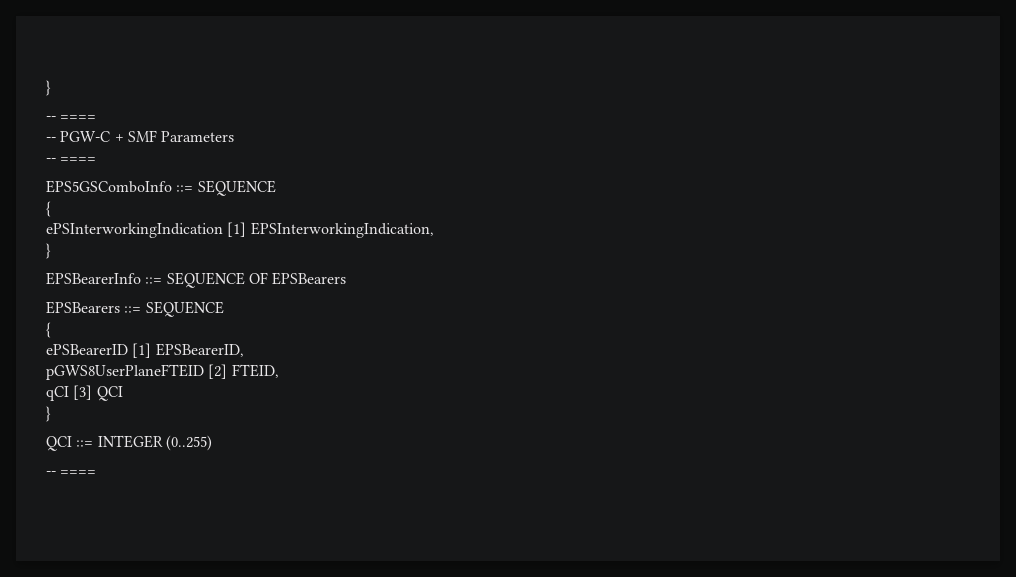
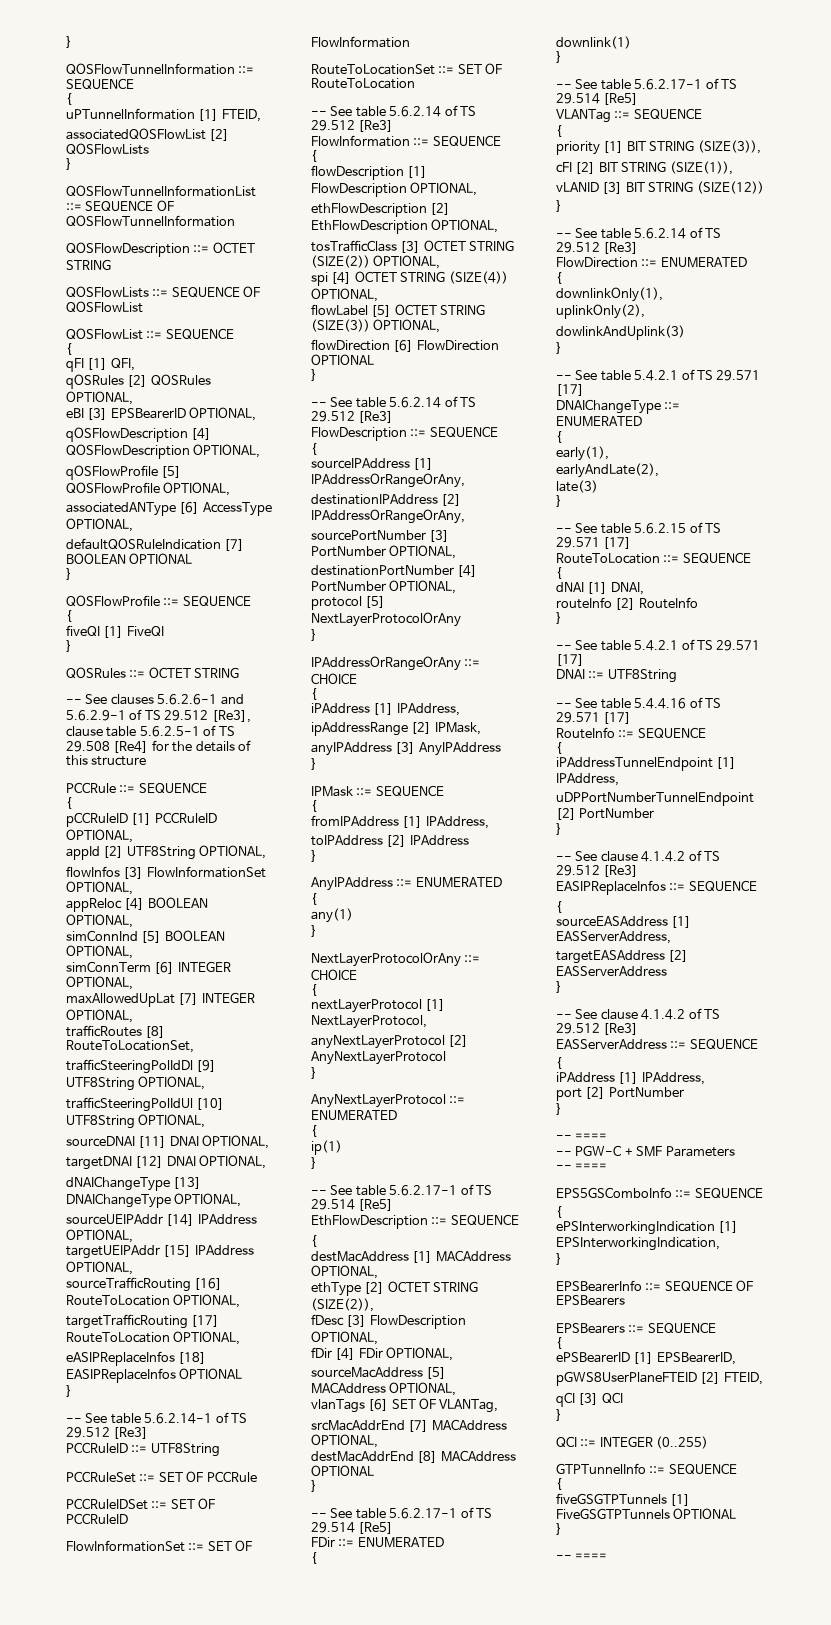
[46,80,51,96] } -> [66,36,72,48] [66,63,255,75] [66,78,134,89] [66,93,72,105] [66,108,261,122] [66,128,230,141] [66,143,149,155] [66,158,72,170] [66,185,256,197] [66,200,174,211] [66,215,235,227] [66,242,255,257] [66,259,111,270] [66,286,261,298] [66,301,143,313] [66,328,234,340] [66,343,72,355] [66,358,135,372] [66,374,211,389] [66,391,133,405] [66,407,257,421] [66,427,212,442] [66,444,261,459] [66,465,182,480] [66,482,231,496] [66,502,272,516] [66,518,133,532] [66,538,245,551] [66,553,193,564] [66,568,72,580] [66,595,251,606] [66,610,72,622] [66,625,164,638] [66,640,72,652] [66,667,240,678] [66,694,244,705] [66,709,251,723] [66,725,235,737] [66,740,251,753] [66,755,147,766] [66,782,207,793] [66,797,72,809] [66,812,217,827] [66,829,133,843] [66,845,267,860] [66,866,266,879] [66,881,133,895] [66,897,208,912] [66,914,133,928] [66,930,225,943] [66,945,133,959] [66,961,231,974] [66,976,133,990] [66,992,255,1007] [66,1009,133,1023] [66,1025,166,1038] [66,1040,194,1053] [66,1059,217,1074] [66,1076,206,1091] [66,1097,225,1112] [66,1114,206,1129] [66,1135,270,1149] [66,1155,267,1170] [66,1176,202,1191] [66,1193,242,1208] [66,1214,257,1226] [66,1229,133,1243] [66,1245,254,1259] [66,1261,133,1275] [66,1277,223,1292] [66,1294,241,1308] [66,1314,220,1329] [66,1331,241,1345] [66,1351,207,1366] [66,1368,243,1383] [66,1385,72,1397] [66,1412,247,1424] [66,1427,149,1439] [66,1442,220,1457] [66,1471,257,1483] [66,1498,216,1510] [66,1513,128,1524] [66,1540,253,1552] [311,36,410,48] [311,63,503,75] [311,78,415,89] [311,105,476,117] [311,120,394,132] [311,135,501,147] [311,150,317,162] [311,165,428,180] [311,182,478,197] [311,203,451,217] [311,219,499,234] [311,240,515,253] [311,255,441,269] [311,271,508,286] [311,288,378,302] [311,304,486,317] [311,319,441,333] [311,339,499,352] [311,354,374,365] [311,369,317,381] [311,396,476,408] [311,411,394,423] [311,426,498,441] [311,443,317,455] [311,458,434,470] [311,473,465,488] [311,494,462,506] [311,509,465,524] [311,530,450,542] [311,545,457,559] [311,565,478,577] [311,580,457,594] [311,596,386,610] [311,612,461,627] [311,629,317,641] [311,656,481,671] [311,673,357,684] [311,688,317,700] [311,703,460,716] [311,722,481,736] [311,742,501,756] [311,758,317,770] [311,785,444,797] [311,800,317,812] [311,815,489,829] [311,835,469,847] [311,850,317,862] [311,877,502,891] [311,893,317,905] [311,908,353,923] [311,925,317,937] [311,952,481,967] [311,969,357,980] [311,984,317,996] [311,999,446,1013] [311,1015,427,1029] [311,1035,469,1049] [311,1051,446,1065] [311,1067,317,1079] [311,1094,466,1108] [311,1110,397,1121] [311,1125,317,1137] [311,1140,342,1155] [311,1157,317,1169] [311,1184,492,1196] [311,1199,394,1211] [311,1214,519,1229] [311,1235,317,1247] [311,1250,511,1263] [311,1265,378,1279] [311,1281,479,1296] [311,1298,374,1312] [311,1314,466,1329] [311,1331,378,1345] [311,1347,454,1361] [311,1367,447,1379] [311,1382,457,1396] [311,1398,499,1413] [311,1419,507,1432] [311,1434,378,1448] [311,1450,516,1463] [311,1465,374,1476] [311,1480,317,1492] [311,1507,492,1519] [311,1522,394,1534] [311,1537,444,1548] [311,1552,317,1564] [556,36,631,49] [556,51,562,63] [556,78,737,90] [556,93,639,105] [556,108,702,123] [556,125,562,137] [556,140,761,155] [556,161,733,175] [556,181,764,194] [556,200,562,212] [556,227,721,239] [556,242,639,254] [556,257,747,268] [556,272,562,284] [556,287,663,302] [556,304,645,319] [556,325,685,340] [556,342,562,354] [556,369,761,381] [556,384,584,396] [556,399,681,414] [556,416,642,427] [556,431,562,443] [556,446,609,461] [556,463,659,478] [556,480,598,493] [556,495,562,507] [556,522,721,534] [556,537,632,549] [556,552,751,564] [556,567,562,579] [556,582,644,595] [556,597,698,610] [556,612,562,624] [556,639,761,651] [556,654,584,666] [556,669,677,683] [556,697,721,709] [556,712,632,724] [556,727,706,739] [556,742,562,754] [556,757,737,771] [556,773,619,786] [556,792,754,806] [556,808,655,820] [556,823,562,835] [556,850,720,862] [556,865,639,877] [556,880,757,895] [556,901,562,913] [556,916,692,928] [556,931,671,944] [556,950,689,964] [556,966,667,976] [556,981,562,993] [556,1008,720,1020] [556,1023,639,1035] [556,1038,758,1049] [556,1057,562,1069] [556,1072,705,1085] [556,1087,684,1101] [556,1103,562,1115] } // QOSFlowTunnelInformation ::= SEQUENCE // { // uPTunnelInformation [1] FTEID, // associatedQOSFlowList [2] QOSFlowLists // } // QOSFlowTunnelInformationList ::= SEQUENCE OF QOSFlowTunnelInformation // QOSFlowDescription ::= OCTET STRING // QOSFlowLists ::= SEQUENCE OF QOSFlowList // QOSFlowList ::= SEQUENCE // { // qFI [1] QFI, // qOSRules [2] QOSRules OPTIONAL, // eBI [3] EPSBearerID OPTIONAL, // qOSFlowDescription [4] QOSFlowDescription OPTIONAL, // qOSFlowProfile [5] QOSFlowProfile OPTIONAL, // associatedANType [6] AccessType OPTIONAL, // defaultQOSRuleIndication [7] BOOLEAN OPTIONAL // } // QOSFlowProfile ::= SEQUENCE // { // fiveQI [1] FiveQI // } // QOSRules ::= OCTET STRING // -- See clauses 5.6.2.6-1 and 5.6.2.9-1 of TS 29.512 [Re3], clause table 5.6.2.5-1 of TS 29.508 [Re4] for the details of this structure // PCCRule ::= SEQUENCE // { // pCCRuleID [1] PCCRuleID OPTIONAL, // appId [2] UTF8String OPTIONAL, // flowInfos [3] FlowInformationSet OPTIONAL, // appReloc [4] BOOLEAN OPTIONAL, // simConnInd [5] BOOLEAN OPTIONAL, // simConnTerm [6] INTEGER OPTIONAL, // maxAllowedUpLat [7] INTEGER OPTIONAL, // trafficRoutes [8] RouteToLocationSet, // trafficSteeringPolIdDl [9] UTF8String OPTIONAL, // trafficSteeringPolIdUl [10] UTF8String OPTIONAL, // sourceDNAI [11] DNAI OPTIONAL, // targetDNAI [12] DNAI OPTIONAL, // dNAIChangeType [13] DNAIChangeType OPTIONAL, // sourceUEIPAddr [14] IPAddress OPTIONAL, // targetUEIPAddr [15] IPAddress OPTIONAL, // sourceTrafficRouting [16] RouteToLocation OPTIONAL, // targetTrafficRouting [17] RouteToLocation OPTIONAL, // eASIPReplaceInfos [18] EASIPReplaceInfos OPTIONAL // } // -- See table 5.6.2.14-1 of TS 29.512 [Re3] // PCCRuleID ::= UTF8String // PCCRuleSet ::= SET OF PCCRule // PCCRuleIDSet ::= SET OF PCCRuleID // FlowInformationSet ::= SET OF FlowInformation // RouteToLocationSet ::= SET OF RouteToLocation // -- See table 5.6.2.14 of TS 29.512 [Re3] // FlowInformation ::= SEQUENCE // { // flowDescription [1] FlowDescription OPTIONAL, // ethFlowDescription [2] EthFlowDescription OPTIONAL, // tosTrafficClass [3] OCTET STRING (SIZE(2)) OPTIONAL, // spi [4] OCTET STRING (SIZE(4)) OPTIONAL, // flowLabel [5] OCTET STRING (SIZE(3)) OPTIONAL, // flowDirection [6] FlowDirection OPTIONAL // } // -- See table 5.6.2.14 of TS 29.512 [Re3] // FlowDescription ::= SEQUENCE // { // sourceIPAddress [1] IPAddressOrRangeOrAny, // destinationIPAddress [2] IPAddressOrRangeOrAny, // sourcePortNumber [3] PortNumber OPTIONAL, // destinationPortNumber [4] PortNumber OPTIONAL, // protocol [5] NextLayerProtocolOrAny // } // IPAddressOrRangeOrAny ::= CHOICE // { // iPAddress [1] IPAddress, // ipAddressRange [2] IPMask, // anyIPAddress [3] AnyIPAddress // } // IPMask ::= SEQUENCE // { // fromIPAddress [1] IPAddress, // toIPAddress [2] IPAddress // } // AnyIPAddress ::= ENUMERATED // { // any(1) // } // NextLayerProtocolOrAny ::= CHOICE // { // nextLayerProtocol [1] NextLayerProtocol, // anyNextLayerProtocol [2] AnyNextLayerProtocol // } // AnyNextLayerProtocol ::= ENUMERATED // { // ip(1) // } // -- See table 5.6.2.17-1 of TS 29.514 [Re5] // EthFlowDescription ::= SEQUENCE // { // destMacAddress [1] MACAddress OPTIONAL, // ethType [2] OCTET STRING (SIZE(2)), // fDesc [3] FlowDescription OPTIONAL, // fDir [4] FDir OPTIONAL, // sourceMacAddress [5] MACAddress OPTIONAL, // vlanTags [6] SET OF VLANTag, // srcMacAddrEnd [7] MACAddress OPTIONAL, // destMacAddrEnd [8] MACAddress OPTIONAL // } // -- See table 5.6.2.17-1 of TS 29.514 [Re5] // FDir ::= ENUMERATED // { // downlink(1) // } // -- See table 5.6.2.17-1 of TS 29.514 [Re5] // VLANTag ::= SEQUENCE // { // priority [1] BIT STRING (SIZE(3)), // cFI [2] BIT STRING (SIZE(1)), // vLANID [3] BIT STRING (SIZE(12)) // } // -- See table 5.6.2.14 of TS 29.512 [Re3] // FlowDirection ::= ENUMERATED // { // downlinkOnly(1), // uplinkOnly(2), // dowlinkAndUplink(3) // } // -- See table 5.4.2.1 of TS 29.571 [17] // DNAIChangeType ::= ENUMERATED // { // early(1), // earlyAndLate(2), // late(3) // } // -- See table 5.6.2.15 of TS 29.571 [17] // RouteToLocation ::= SEQUENCE // { // dNAI [1] DNAI, // routeInfo [2] RouteInfo // } // -- See table 5.4.2.1 of TS 29.571 [17] // DNAI ::= UTF8String // -- See table 5.4.4.16 of TS 29.571 [17] // RouteInfo ::= SEQUENCE // { // iPAddressTunnelEndpoint [1] IPAddress, // uDPPortNumberTunnelEndpoint [2] PortNumber // } // -- See clause 4.1.4.2 of TS 29.512 [Re3] // EASIPReplaceInfos ::= SEQUENCE // { // sourceEASAddress [1] EASServerAddress, // targetEASAddress [2] EASServerAddress // } // -- See clause 4.1.4.2 of TS 29.512 [Re3] // EASServerAddress ::= SEQUENCE // { // iPAddress [1] IPAddress, // port [2] PortNumber // }
(212, 443) none -> [556,1463,737,1474] [556,1478,562,1490] [556,1493,691,1506] [556,1508,737,1519] [556,1523,562,1535] // GTPTunnelInfo ::= SEQUENCE // { // fiveGSGTPTunnels [1] FiveGSGTPTunnels OPTIONAL // }

